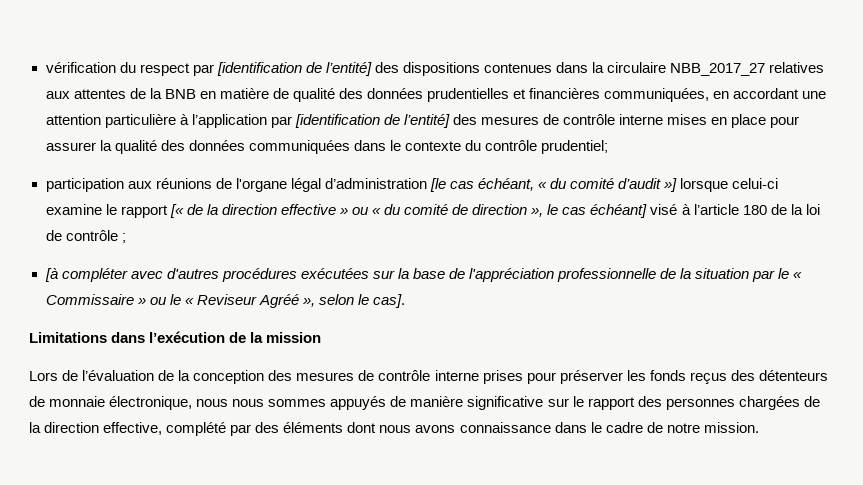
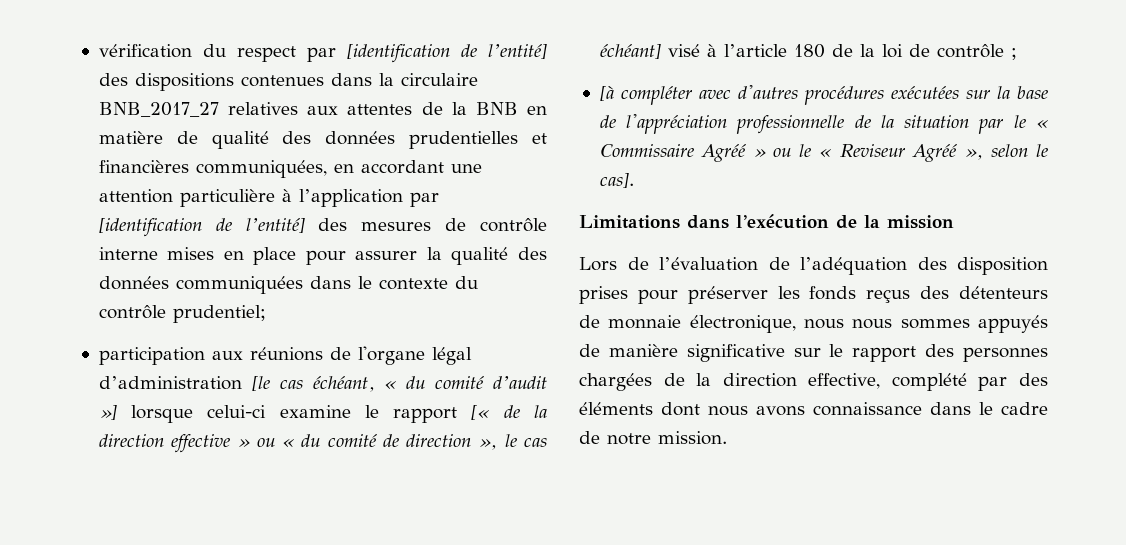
[670,63,766,76] NBB_2017_27 -> [98,102,219,117] BNB_2017_27
(134, 299) none -> [701,144,747,162] Agréé
[178,370,479,384] la conception des mesures de contrôle interne -> [800,257,1048,275] l’adéquation des disposition

